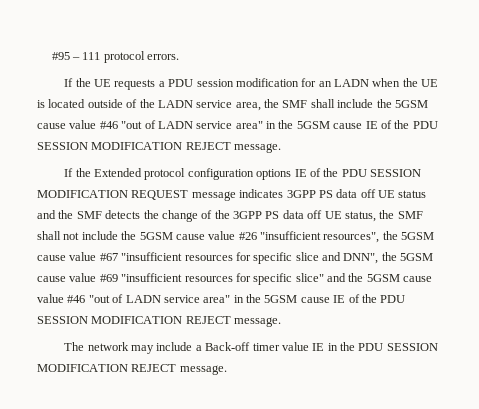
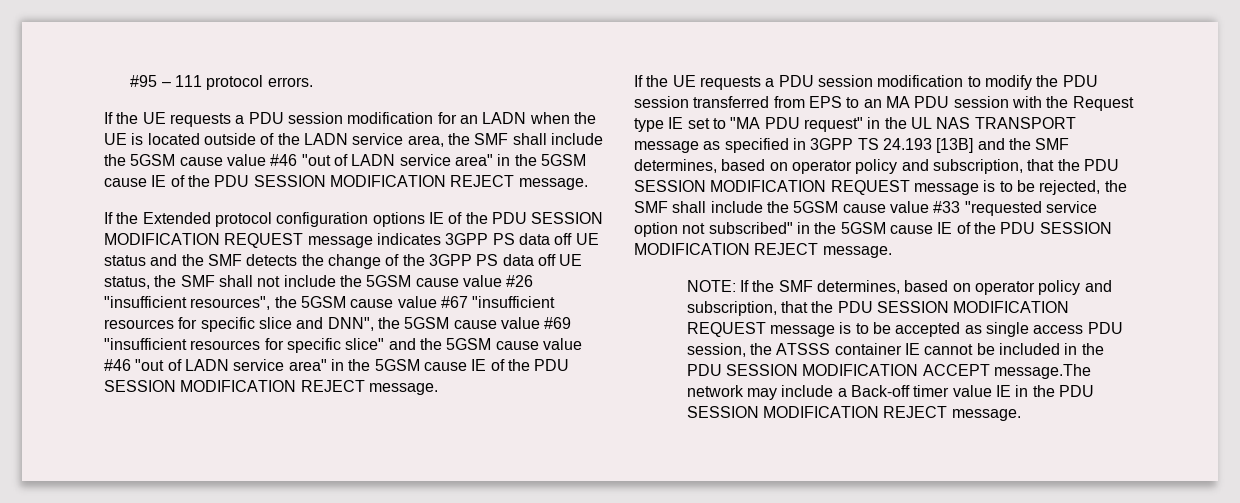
[64,342,85,351] The -> [634,75,1098,90] [634,96,1134,111] [634,117,1076,132] [634,138,1070,153] [634,159,1119,174] [634,180,1127,195] [634,201,1097,216] [634,222,1112,237] [634,243,892,258] [686,280,1112,295] [686,301,1070,316] [686,322,1123,337] [686,343,1104,357] [686,364,1092,379] If the UE requests a PDU session modification to modify the PDU session transferred from EPS to an MA PDU session with the Request type IE set to "MA PDU request" in the UL NAS TRANSPORT message as specified in 3GPP TS 24.193 [13B] and the SMF determines, based on operator policy and subscription, that the PDU SESSION MODIFICATION REQUEST message is to be rejected, the SMF shall include the 5GSM cause value #33 "requested service option not subscribed" in the 5GSM cause IE of the PDU SESSION MODIFICATION REJECT message. // NOTE: If the SMF determines, based on operator policy and subscription, that the PDU SESSION MODIFICATION REQUEST message is to be accepted as single access PDU session, the ATSSS container IE cannot be included in the PDU SESSION MODIFICATION ACCEPT message.The

